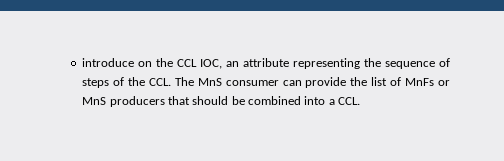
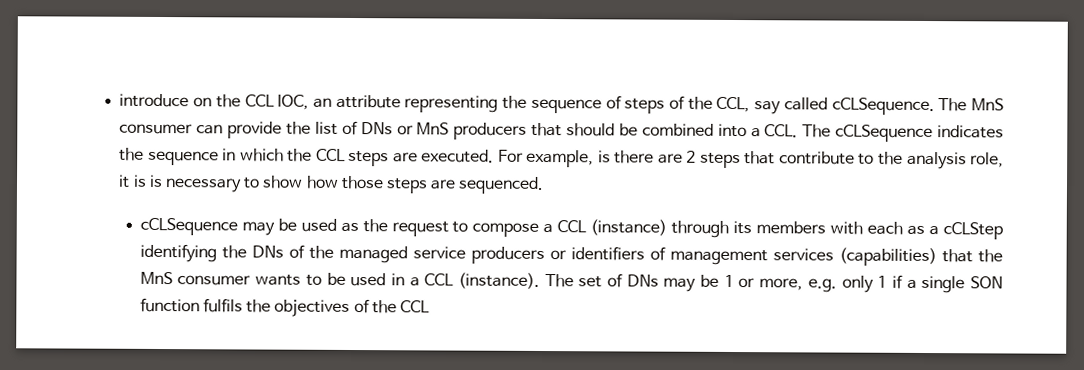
[148,78,171,86] CCL. -> [716,96,935,116] CCL, say called cCLSequence.
[405,78,435,86] MnFs -> [360,122,393,135] DNs
(361, 101) none -> [802,124,1005,143] [119,147,1005,170] [118,174,545,195] [139,217,1003,240] [139,243,1003,267] [139,271,1004,294] [139,297,430,317] The cCLSequence indicates the sequence in which the CCL steps are executed. For example, is there are 2 steps that contribute to the analysis role, it is is necessary to show how those steps are sequenced. // cCLSequence may be used as the request to compose a CCL (instance) through its members with each as a cCLStep identifying the DNs of the managed service producers or identifiers of management services (capabilities) that the MnS consumer wants to be used in a CCL (instance). The set of DNs may be 1 or more, e.g. only 1 if a single SON function fulfils the objectives of the CCL

